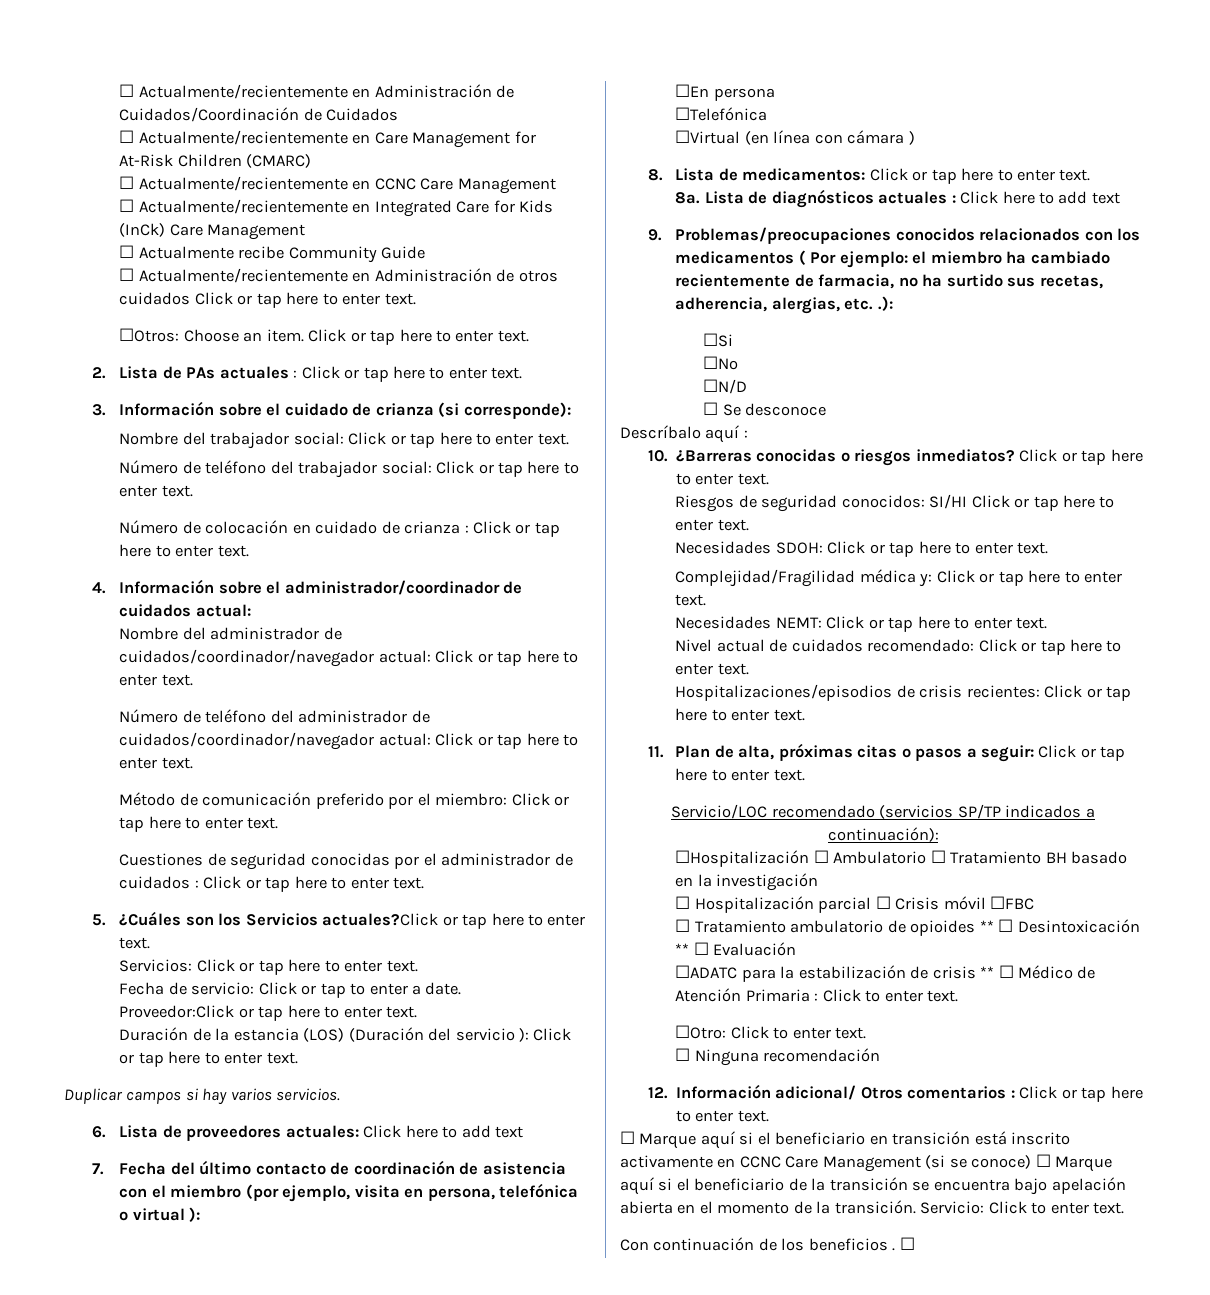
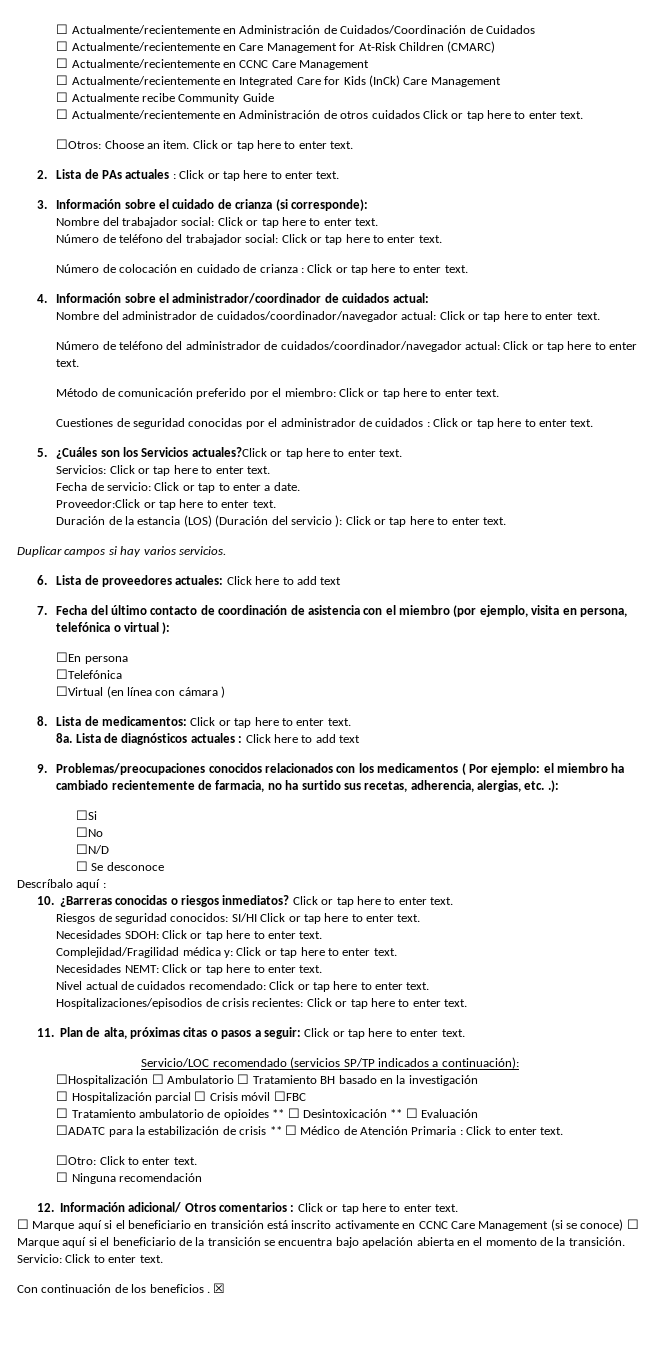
[899,1237,915,1250] ☐ -> [213,1283,226,1293] ☒

